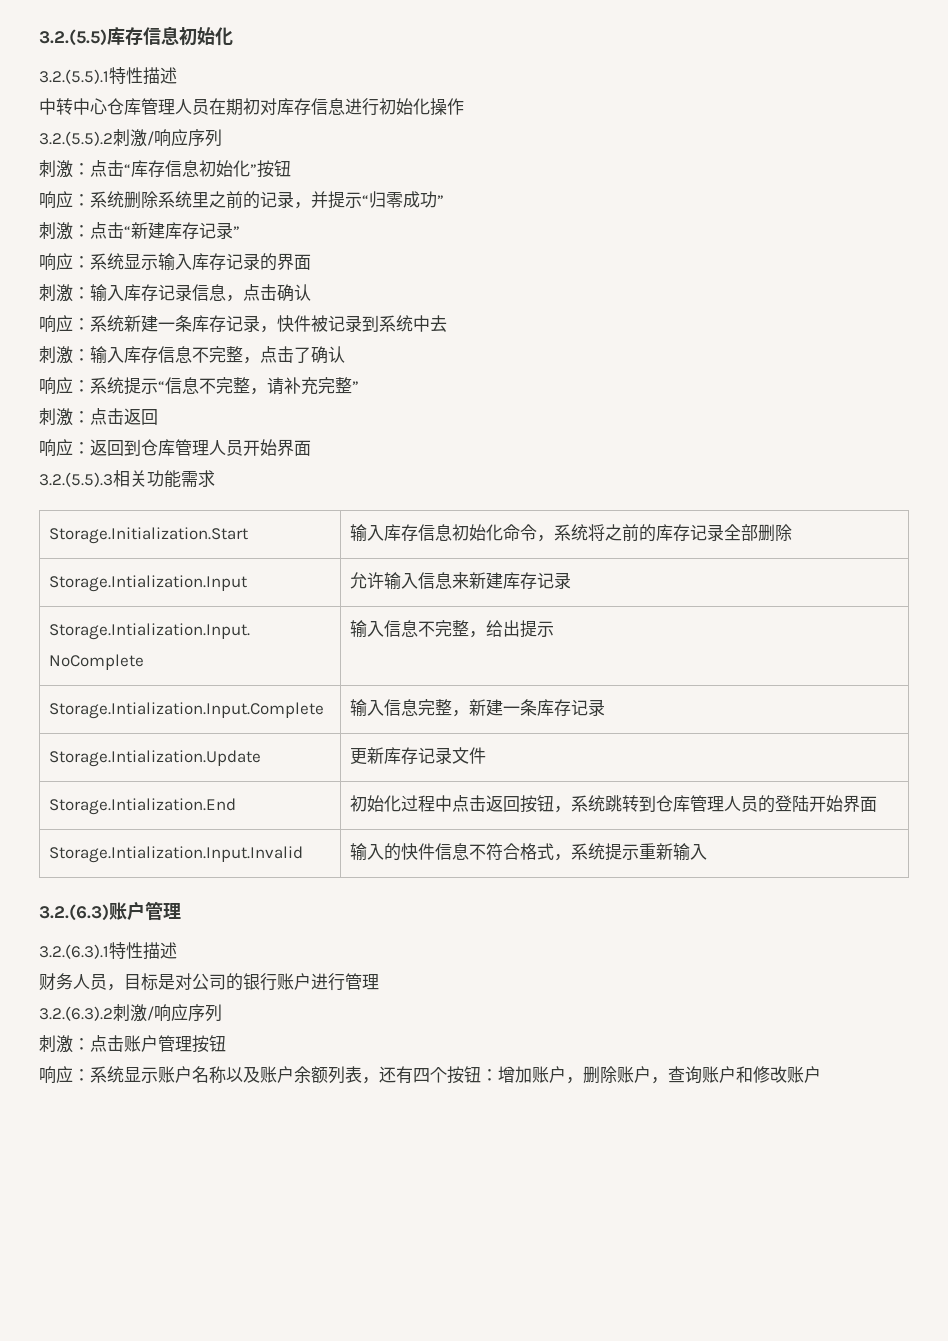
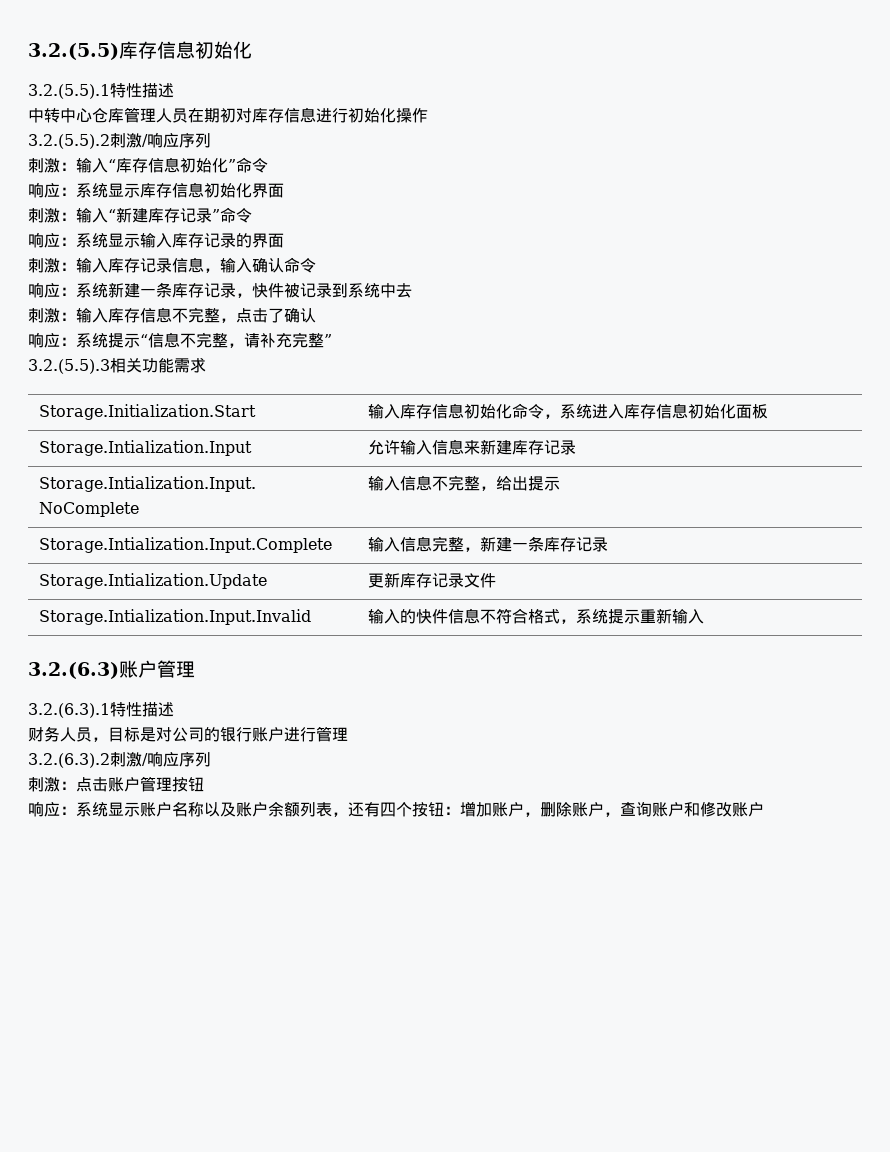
[90,160,124,177] 点击 -> [76,158,108,173] 输入
[257,160,291,178] [39,191,444,209] [39,222,124,240] 按钮 // 响应：系统删除系统里之前的记录，并提示“归零成功” // 刺激：点击 -> [236,157,268,173] [28,182,284,198] [28,208,108,223] 命令 // 响应：系统显示库存信息初始化界面 // 刺激：输入
(240, 231) none -> [220,207,252,223] 命令
[243,284,311,302] 点击确认 -> [220,257,316,273] 输入确认命令
[39,408,158,426] [39,439,311,457] // 刺激：点击返回 // 响应：返回到仓库管理人员开始界面 -> (332, 340) none
[588,524,793,542] 将之前的库存记录全部删除 -> [592,403,769,419] 进入库存信息初始化面板
[49,798,237,815] [350,795,878,813] // Storage.Intialization.End | 初始化过程中点击返回按钮，系统跳转到仓库管理人员的登陆开始界面 -> (497, 580) none

